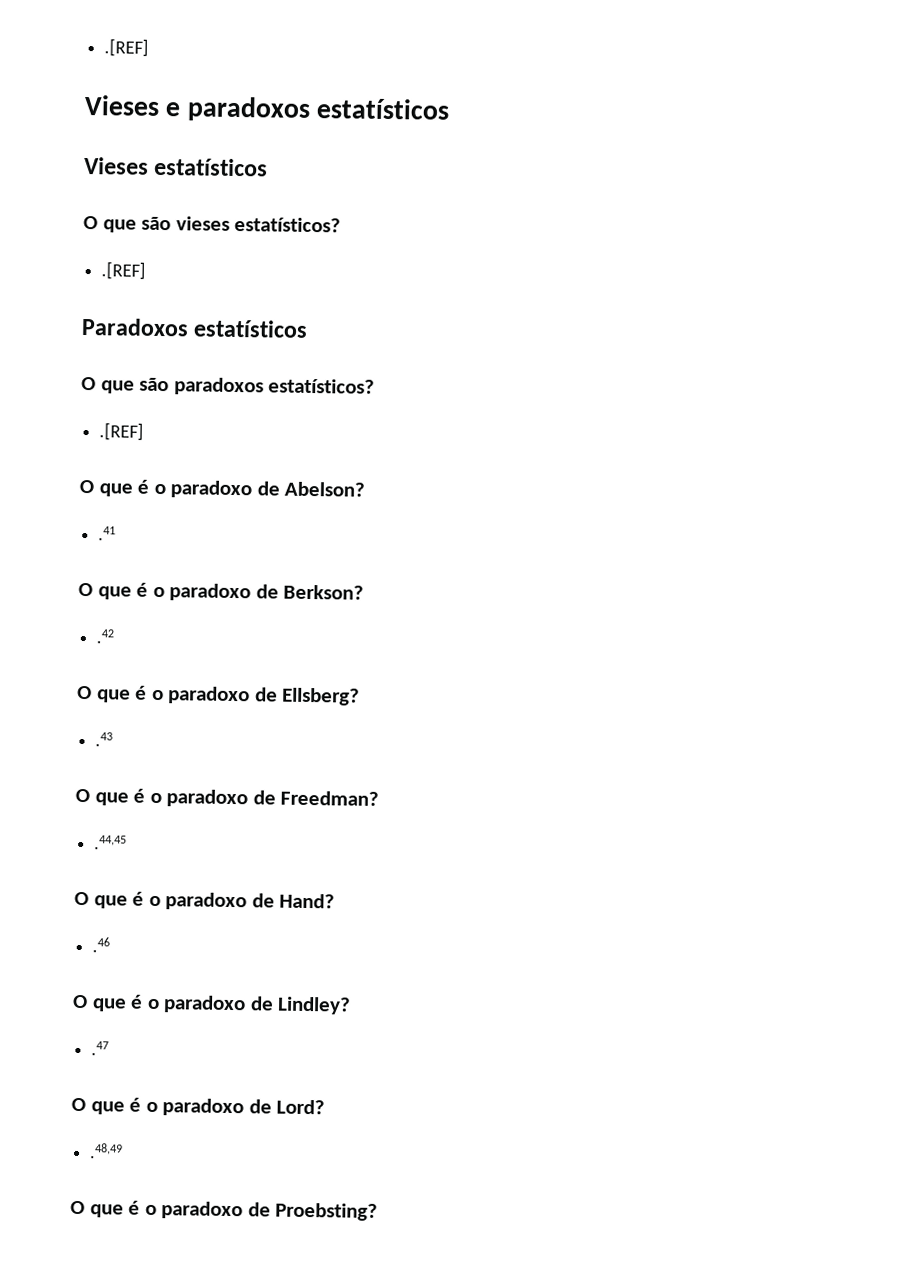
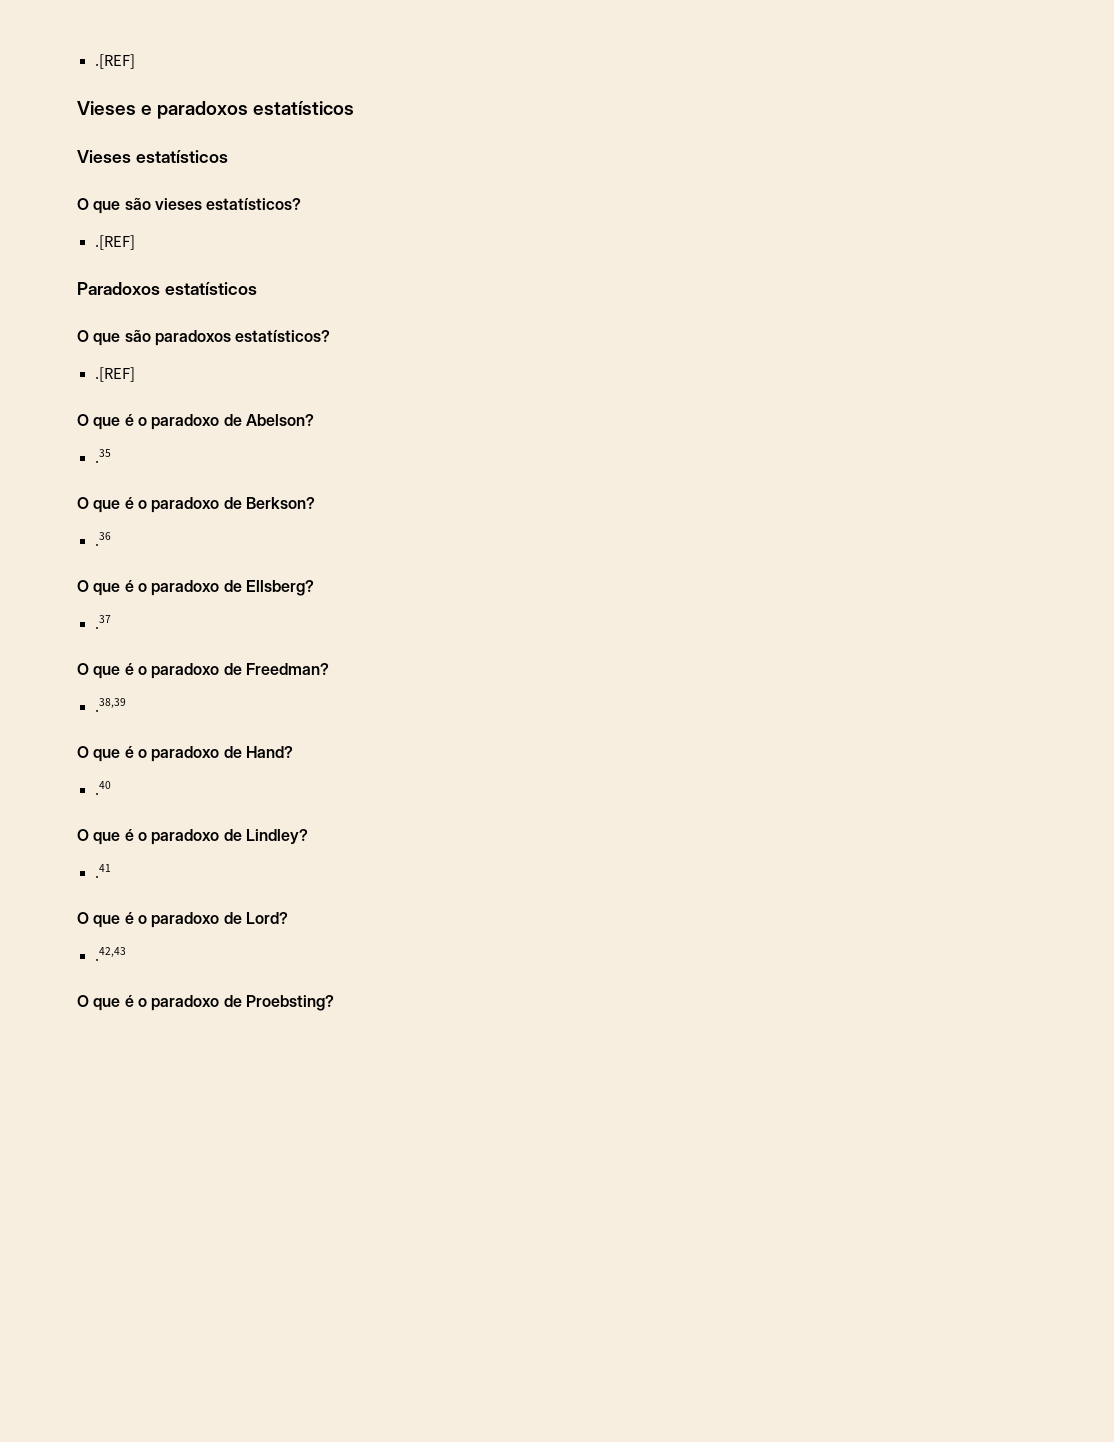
[98,526,117,541] .41 -> [95,449,112,463] .35
[96,629,115,644] .42 -> [95,532,112,546] .36
[95,732,114,747] .43 -> [95,615,112,629] .37
[94,835,128,850] .44,45 -> [95,698,127,712] .38,39
[92,937,111,953] .46 -> [95,781,112,795] .40
[91,1041,110,1056] .47 -> [95,864,112,878] .41
[89,1143,124,1159] .48,49 -> [95,947,127,961] .42,43

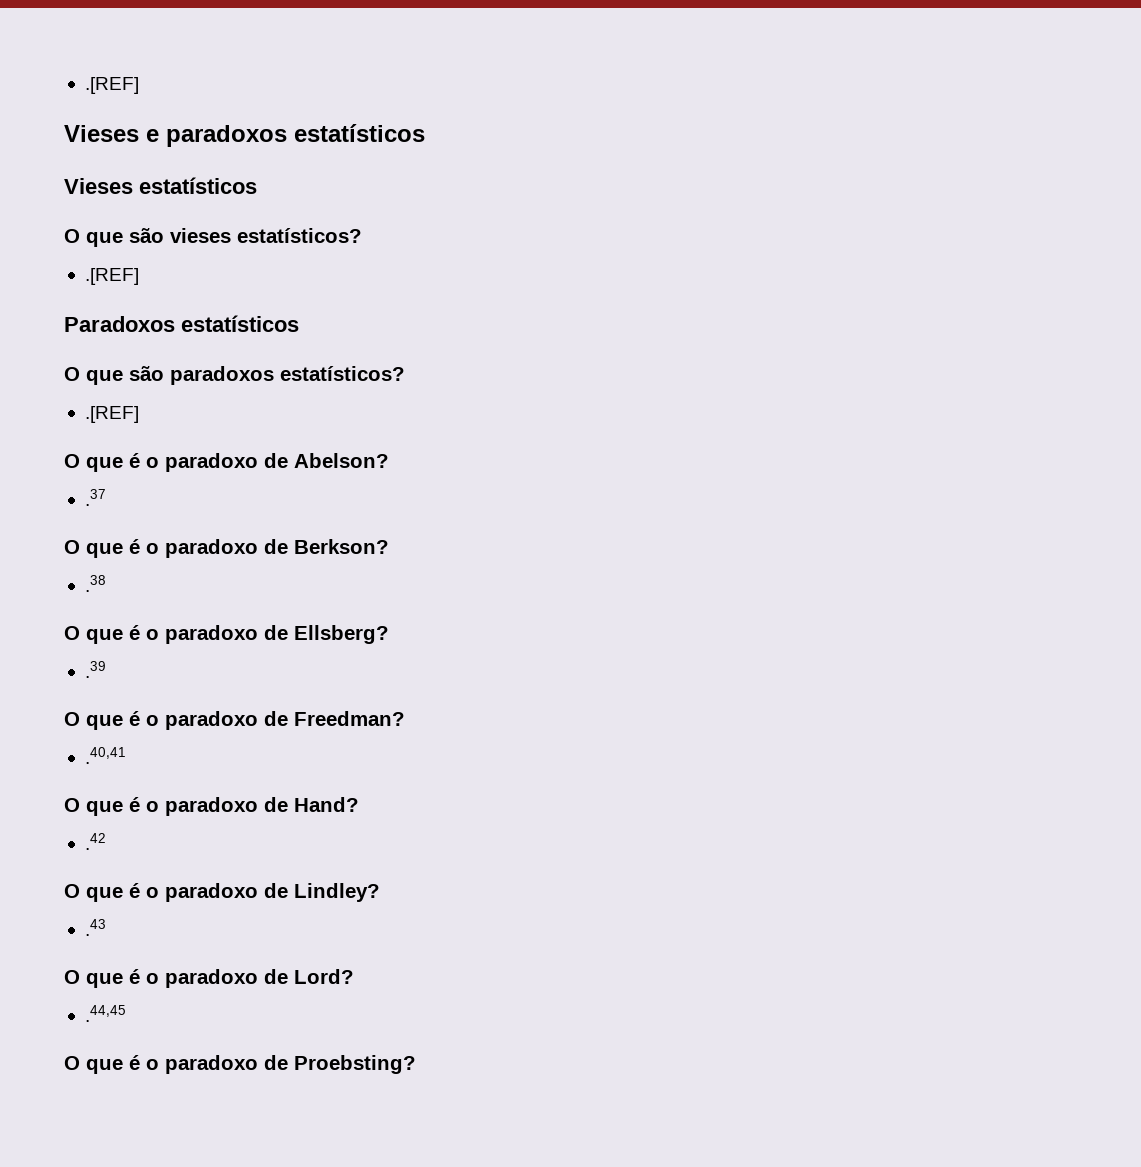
[95,449,112,463] .35 -> [84,489,106,506] .37
[95,532,112,546] .36 -> [84,575,106,592] .38
[95,615,112,629] .37 -> [84,661,106,678] .39
[95,698,127,712] .38,39 -> [84,747,126,764] .40,41
[95,781,112,795] .40 -> [84,833,106,850] .42
[95,864,112,878] .41 -> [84,919,106,936] .43
[95,947,127,961] .42,43 -> [84,1005,126,1022] .44,45

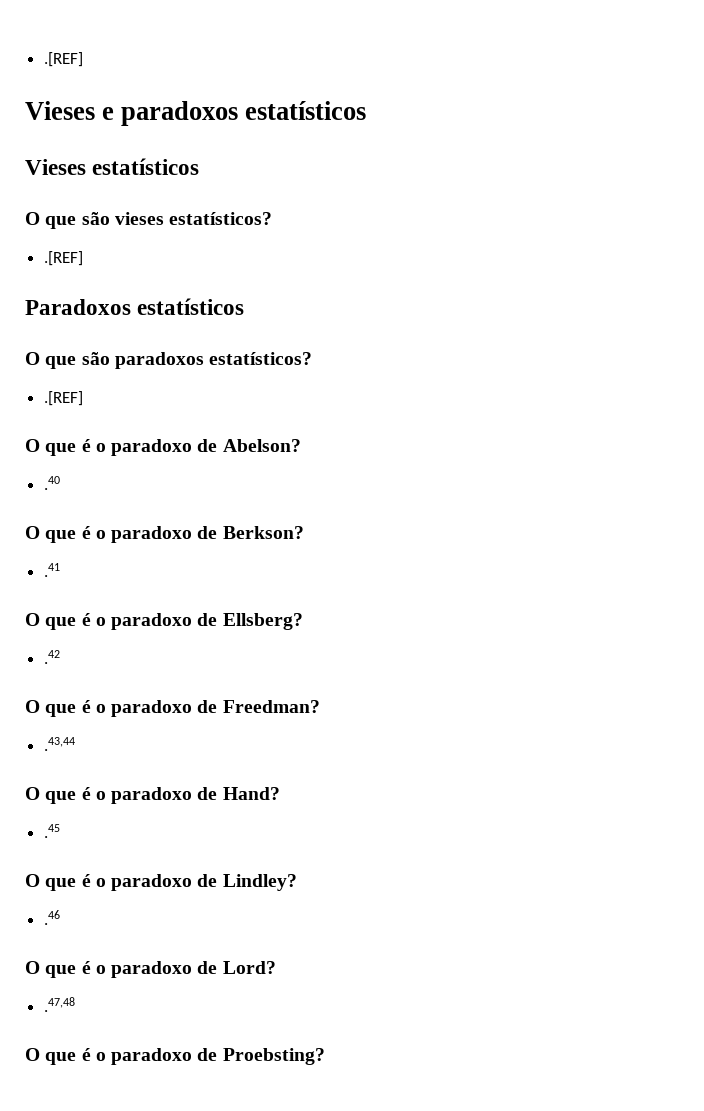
[84,489,106,506] .37 -> [43,476,60,490] .40
[84,575,106,592] .38 -> [43,563,60,577] .41
[84,661,106,678] .39 -> [43,650,60,664] .42
[84,747,126,764] .40,41 -> [43,737,75,751] .43,44
[84,833,106,850] .42 -> [43,824,60,838] .45
[84,919,106,936] .43 -> [43,910,60,925] .46
[84,1005,126,1022] .44,45 -> [43,997,75,1012] .47,48

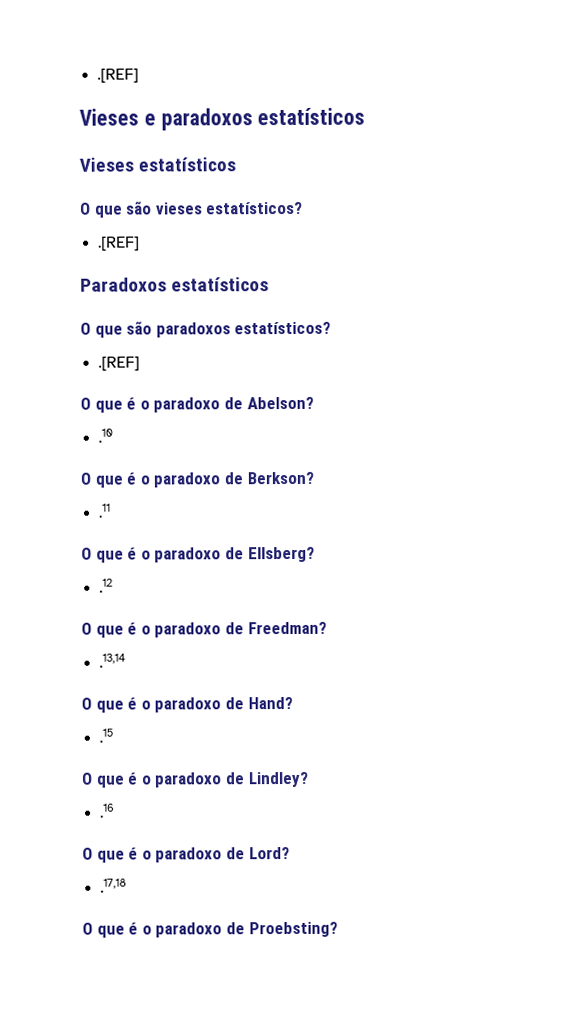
[43,476,60,490] .40 -> [97,428,113,443] .10
[43,563,60,577] .41 -> [97,503,111,518] .11
[43,650,60,664] .42 -> [98,578,113,593] .12
[43,737,75,751] .43,44 -> [98,653,126,668] .13,14
[43,824,60,838] .45 -> [98,728,113,743] .15
[43,910,60,925] .46 -> [99,803,115,818] .16
[43,997,75,1012] .47,48 -> [99,878,127,893] .17,18

